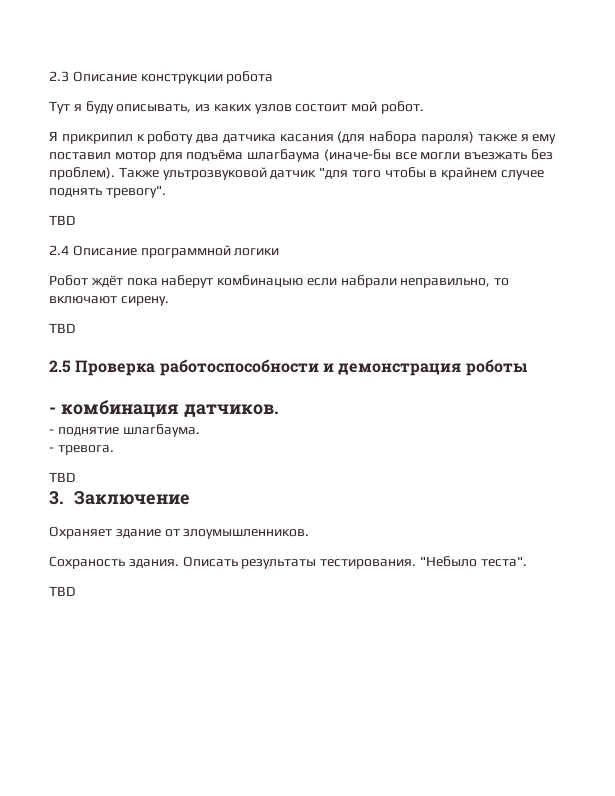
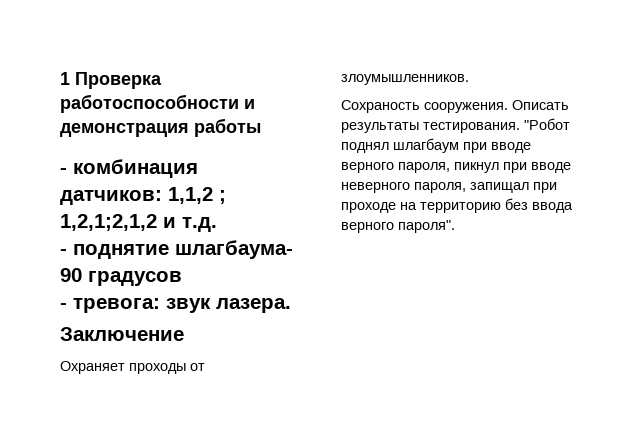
[49,71,274,84] [49,101,425,114] [49,131,557,144] [49,149,554,162] [49,167,545,180] [49,185,166,198] [49,215,76,225] [49,245,280,258] [49,275,510,288] [49,296,169,306] [49,323,76,333] [49,360,71,373] 2.3 Описание конструкции робота // Тут я буду описывать, из каких узлов состоит мой робот. // Я прикрипил к роботу два датчика касания (для набора пароля) также я ему поставил мотор для подъёма шлагбаума (иначе-бы все могли въезжать без проблем). Также ультрозвуковой датчик "для того чтобы в крайнем случее поднять тревогу". // TBD // 2.4 Описание программной логики // Робот ждёт пока наберут комбинацыю если набрали неправильно, то включают сирену. // TBD // 2.5 -> [60,72,70,85] 1
[465,359,528,376] роботы -> [194,118,261,137] работы
[183,404,279,417] [49,424,200,437] [49,445,114,455] [49,472,76,482] [49,491,64,505] датчиков. // - поднятие шлагбаума. // - тревога. // TBD // 3. -> [60,187,226,205] [60,214,217,232] [60,240,293,259] [60,268,182,286] [60,298,291,313] датчиков: 1,1,2 ; 1,2,1;2,1,2 и т.д. // - поднятие шлагбаума- 90 градусов // - тревога: звук лазера. //
[115,529,161,538] здание -> [129,363,186,374] проходы
[128,559,179,568] здания. -> [424,102,508,113] сооружения.
[419,556,527,567] [49,586,76,596] "Небыло теста". // TBD -> [524,118,570,130] [341,138,531,153] [341,162,571,173] [341,182,557,193] [341,198,573,213] [341,220,455,233] "Робот поднял шлагбаум при вводе верного пароля, пикнул при вводе неверного пароля, запищал при проходе на территорию без ввода верного пароля".

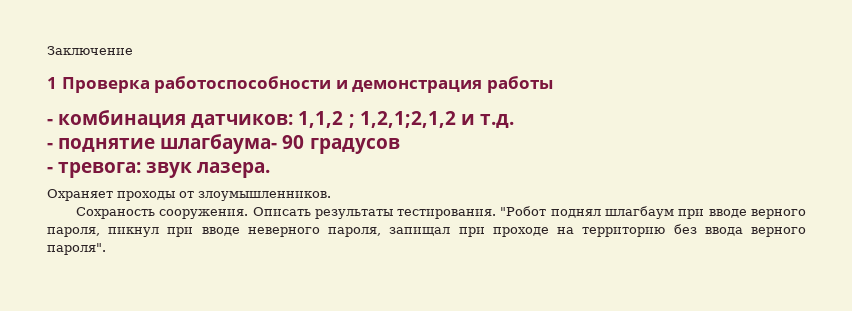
(60, 78) none -> [47,46,133,55] Заключение //
[60,327,184,341] // Заключение -> (271, 170) none

